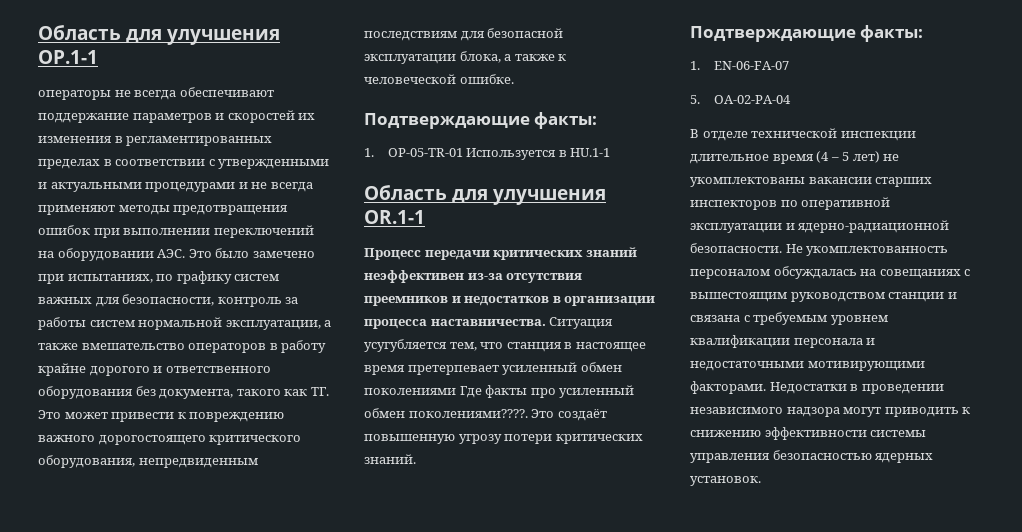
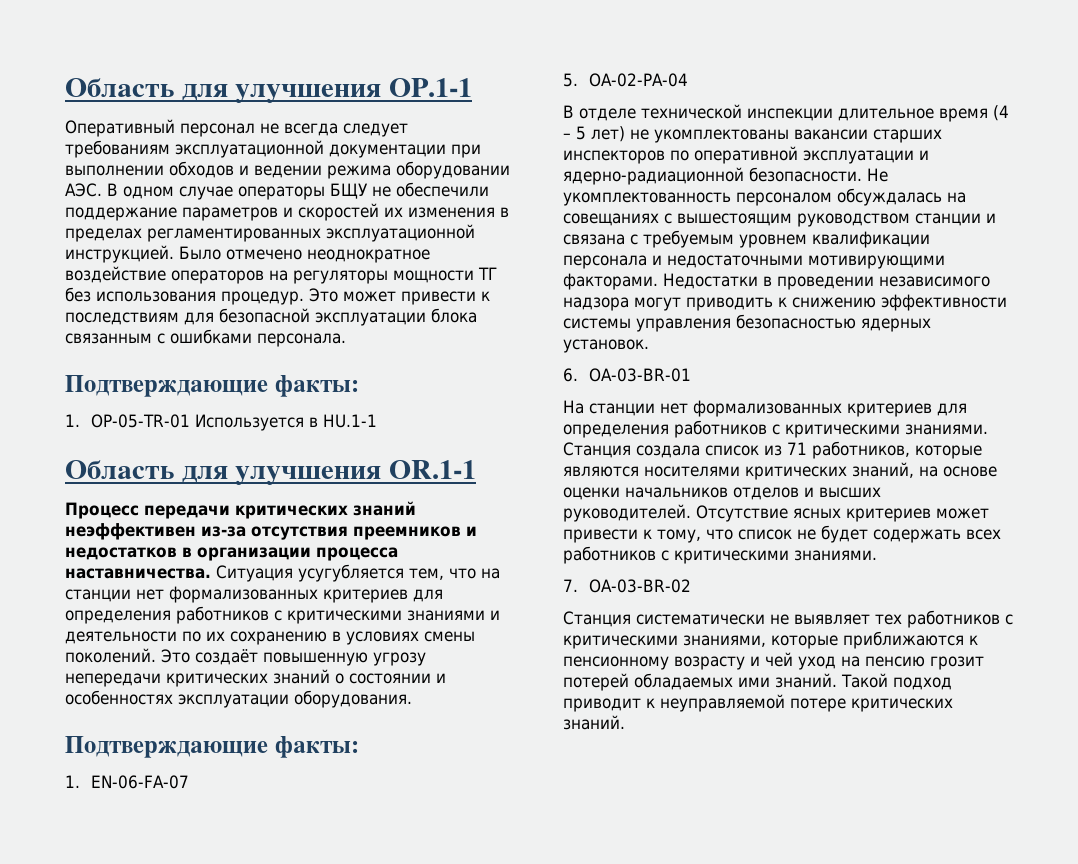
[38,87,274,100] операторы не всегда обеспечивают -> [65,119,408,137] [65,140,481,158] [65,161,510,179] [65,182,489,200] Оперативный персонал не всегда следует требованиям эксплуатационной документации при выполнении обходов и ведении режима оборудовании АЭС. В одном случае операторы БЩУ не обеспечили
[126,136,273,146] [38,159,330,169] [38,182,313,192] [38,205,289,215] [38,225,314,238] [38,248,315,261] [38,271,280,284] [38,294,299,307] [38,317,332,330] [38,340,327,353] [38,363,271,376] [38,386,329,399] [38,410,285,422] [38,435,302,445] [38,455,258,468] [364,28,564,41] [364,51,567,64] [364,74,514,84] регламентированных пределах в соответствии с утвержденными и актуальными процедурами и не всегда применяют методы предотвращения ошибок при выполнении переключений на оборудовании АЭС. Это было замечено при испытаниях, по графику систем важных для безопасности, контроль за работы систем нормальной эксплуатации, а также вмешательство операторов в работу крайне дорогого и ответственного оборудования без документа, такого как ТГ. Это может привести к повреждению важного дорогостоящего критического оборудования, непредвиденным последствиям для безопасной эксплуатации блока, а также к человеческой ошибке. -> [65,224,475,242] [65,245,430,263] [65,266,497,284] [65,287,490,305] [65,308,477,326] [65,329,346,347] пределах регламентированных эксплуатационной инструкцией. Было отмечено неоднократное воздействие операторов на регуляторы мощности ТГ без использования процедур. Это может привести к последствиям для безопасной эксплуатации блока связанным с ошибками персонала.
[506,342,646,352] [364,362,622,375] [364,385,635,398] [364,408,607,421] [364,434,643,444] [364,454,416,464] станция в настоящее время претерпевает усиленный обмен поколениями Где факты про усиленный обмен поколениями????. Это создаёт повышенную угрозу потери критических знаний. -> [481,568,500,579] [65,586,443,603] [65,606,500,624] [65,631,475,645] [65,648,426,666] [65,669,446,687] [65,690,412,708] на станции нет формализованных критериев для определения работников с критическими знаниями и деятельности по их сохранению в условиях смены поколений. Это создаёт повышенную угрозу непередачи критических знаний о состоянии и особенностях эксплуатации оборудования.
(761, 481) none -> [563,368,691,382] [563,400,967,417] [563,420,988,438] [563,441,982,459] [563,462,997,480] [563,487,881,500] [563,504,989,522] [563,525,1001,543] [563,546,877,564] [563,579,691,593] [563,610,1013,628] [563,631,978,649] [563,652,984,670] [563,673,952,691] [563,694,953,712] [563,715,625,730] // 6. OA-03-BR-01 // На станции нет формализованных критериев для определения работников с критическими знаниями. Станция создала список из 71 работников, которые являются носителями критических знаний, на основе оценки начальников отделов и высших руководителей. Отсутствие ясных критериев может привести к тому, что список не будет содержать всех работников с критическими знаниями. // 7. OA-03-BR-02 // Станция систематически не выявляет тех работников с критическими знаниями, которые приближаются к пенсионному возрасту и чей уход на пенсию грозит потерей обладаемых ими знаний. Такой подход приводит к неуправляемой потере критических знаний.

